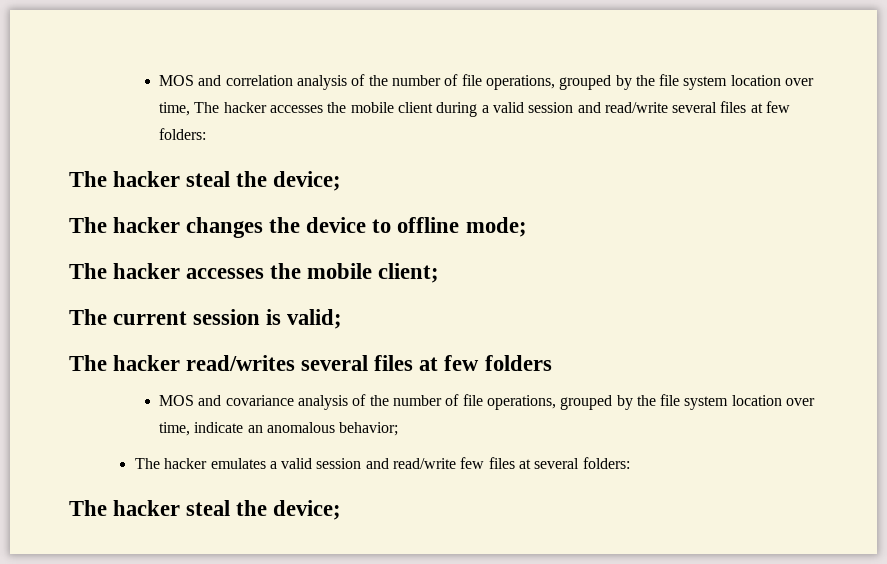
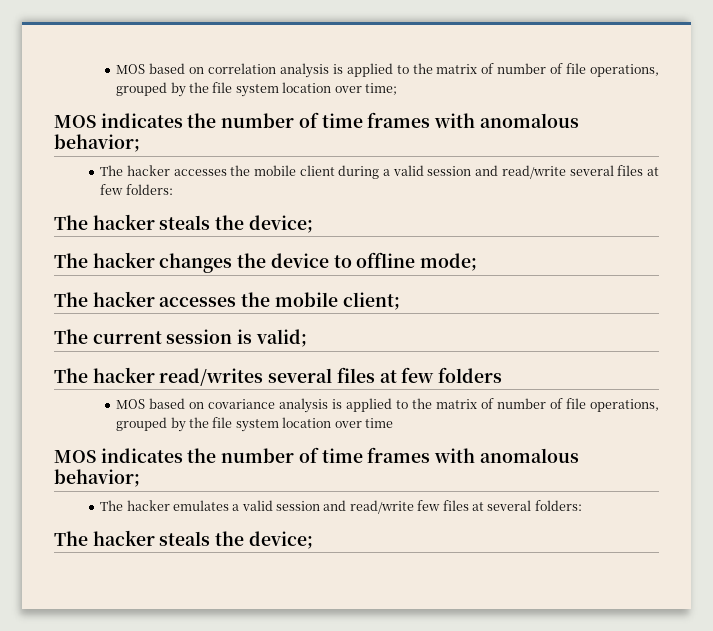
[159,74,388,90] MOS and correlation analysis of the -> [116,63,495,78] MOS based on correlation analysis is applied to the matrix of
[159,102,191,116] time, -> [364,83,397,95] [54,112,579,128] [54,134,140,152] time; // MOS indicates the number of time frames with anomalous behavior; //
[186,171,231,187] steal -> [159,215,211,230] steals
[198,394,389,410] and covariance analysis of the -> [149,398,495,413] based on covariance analysis is applied to the matrix of
[159,422,263,436] time, indicate an -> [364,418,393,428] [54,447,476,463] time // MOS indicates the number of time frames with
[186,500,231,516] steal -> [159,531,211,546] steals

